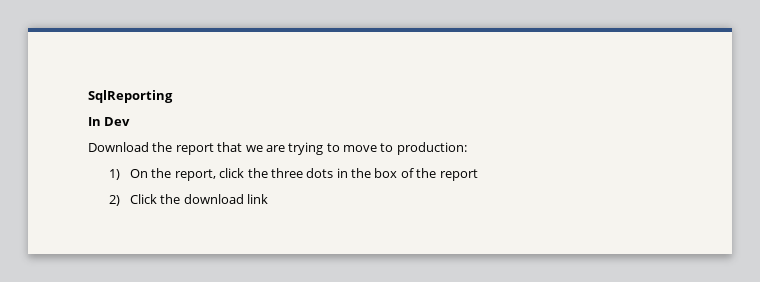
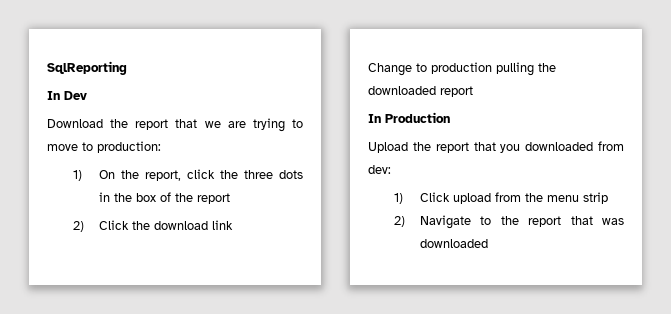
(269, 199) none -> [368,62,556,76] [368,86,473,97] [368,112,450,123] [368,141,624,153] [368,165,391,174] [393,192,608,204] [393,215,624,229] [419,239,488,248] // Change to production pulling the downloaded report // In Production // Upload the report that you downloaded from dev: // 1) Click upload from the menu strip // 2) Navigate to the report that was downloaded

